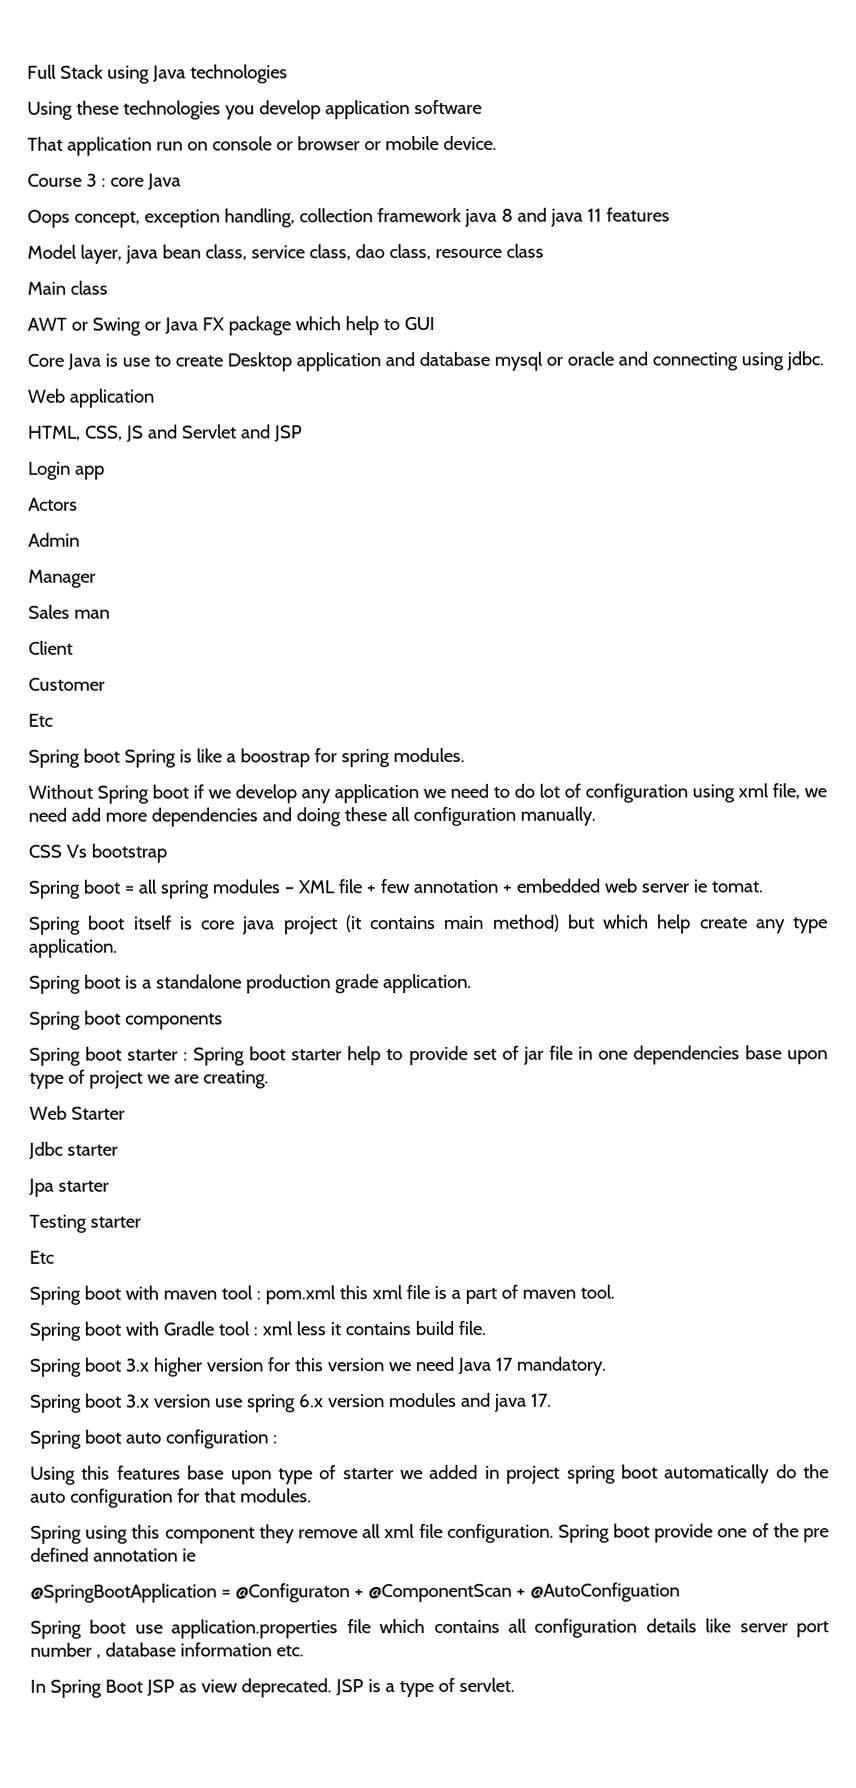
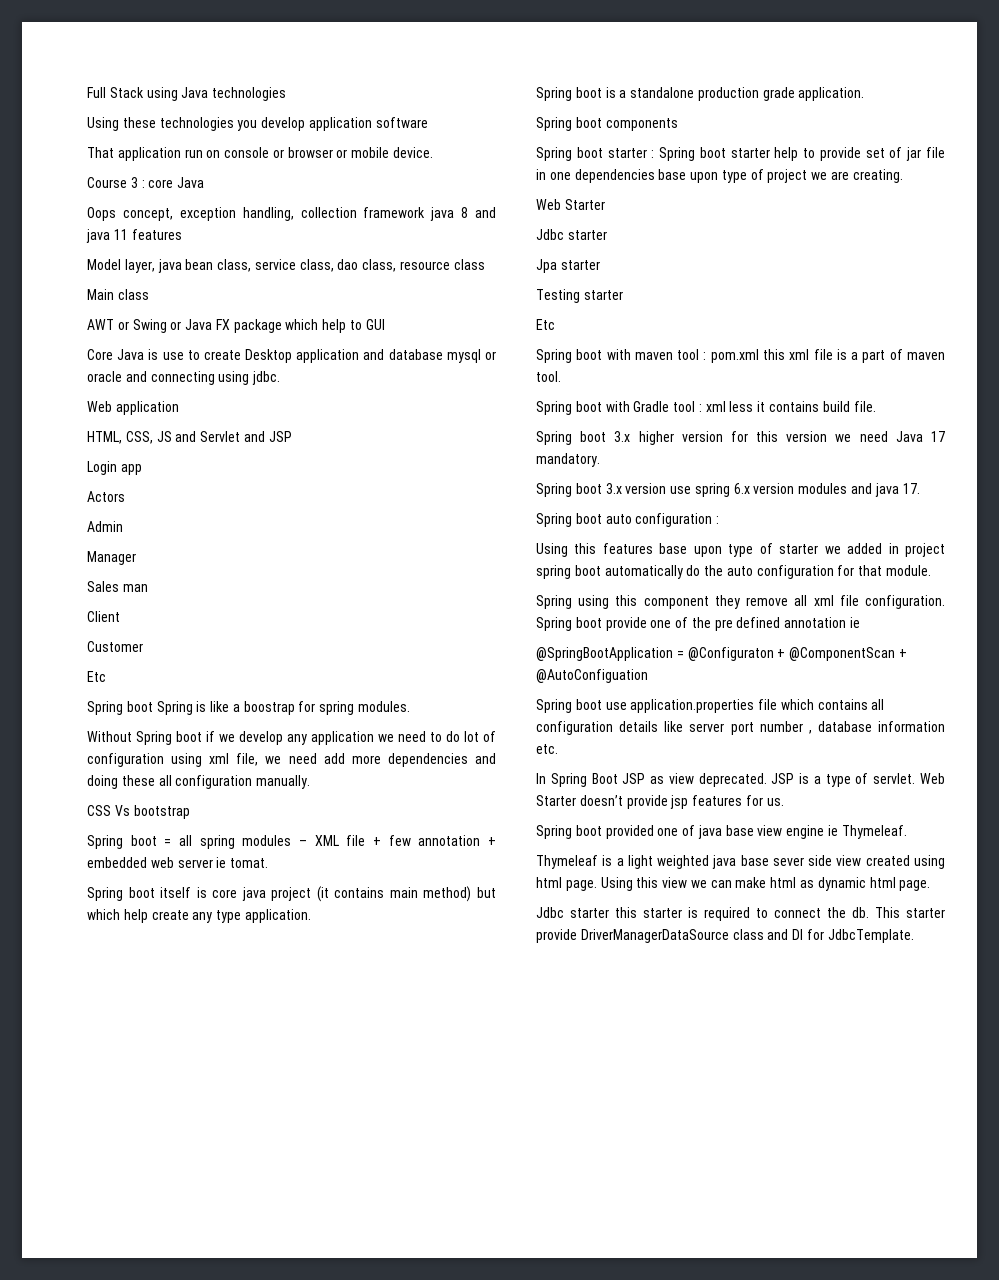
[239,1488,312,1503] modules. -> [886,565,932,576] module.
(515, 1684) none -> [920,773,945,784] [536,795,784,809] [536,825,907,839] [536,855,945,869] [536,877,931,891] [536,907,945,921] [536,929,914,943] Web Starter doesn’t provide jsp features for us. // Spring boot provided one of java base view engine ie Thymeleaf. // Thymeleaf is a light weighted java base sever side view created using html page. Using this view we can make html as dynamic html page. // Jdbc starter this starter is required to connect the db. This starter provide DriverManagerDataSource class and DI for JdbcTemplate.

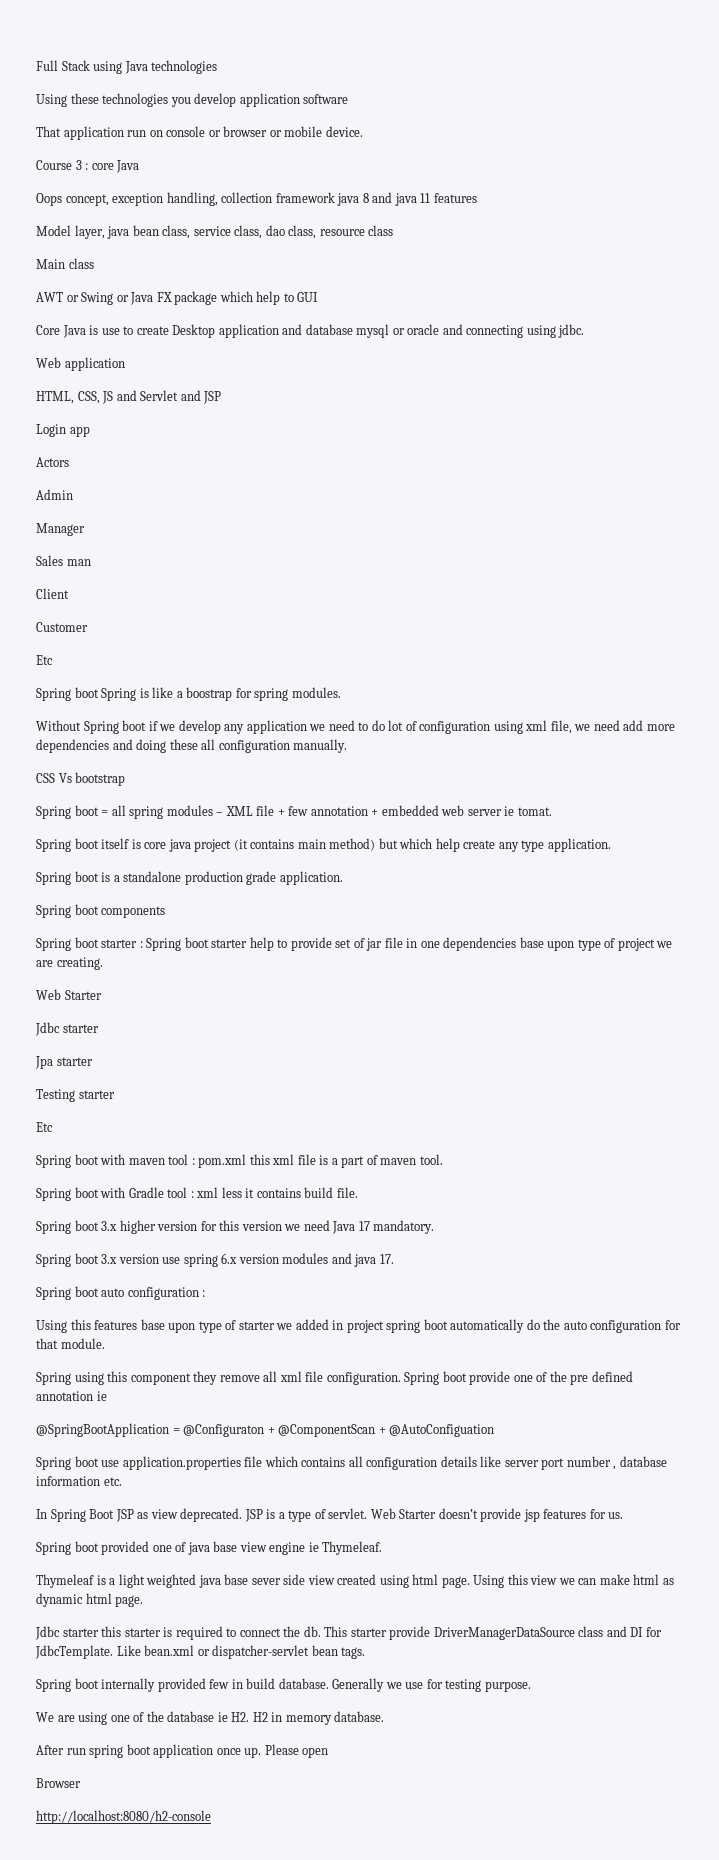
(914, 936) none -> [116,1645,366,1659] [36,1678,531,1692] [36,1711,385,1725] [36,1744,329,1758] [36,1778,81,1788] [36,1810,211,1824] Like bean.xml or dispatcher-servlet bean tags. // Spring boot internally provided few in build database. Generally we use for testing purpose. // We are using one of the database ie H2. H2 in memory database. // After run spring boot application once up. Please open // Browser // http://localhost:8080/h2-console

